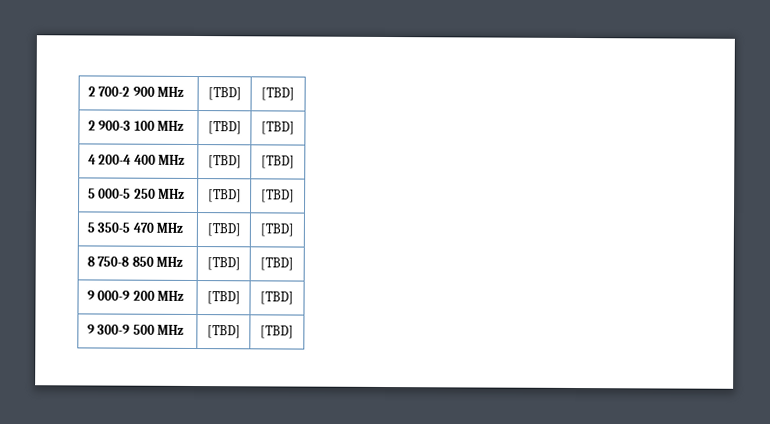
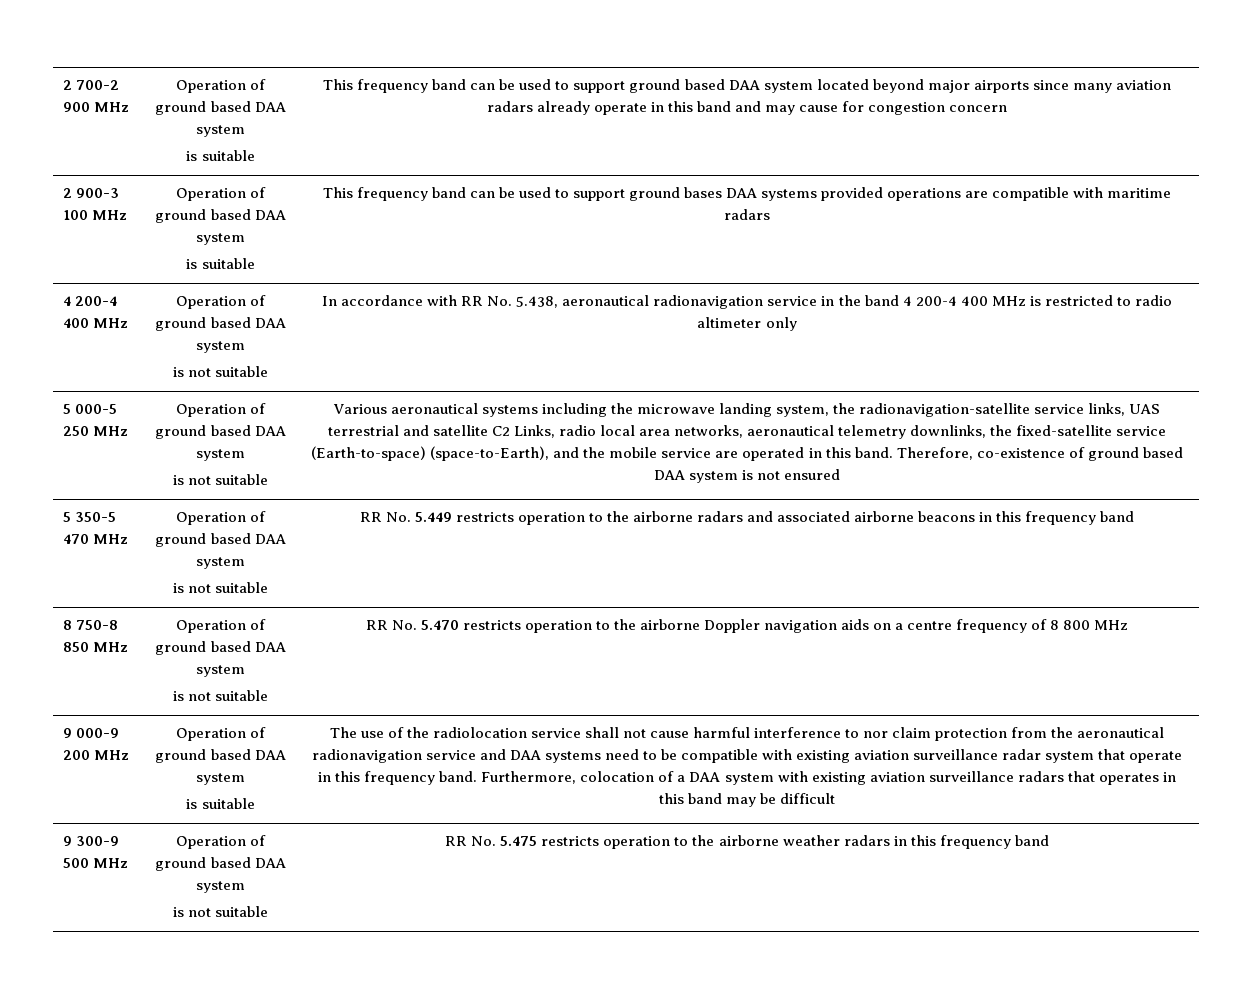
[207,87,242,101] [261,87,295,101] [87,120,185,131] [207,121,242,135] [261,121,295,135] [87,154,186,165] [207,155,242,169] [261,155,295,169] [87,188,186,199] [207,189,242,203] [261,189,295,203] [86,222,184,233] [206,223,241,237] [260,223,294,237] [86,256,184,267] [206,257,241,271] [260,257,294,271] [86,290,185,301] [206,291,241,305] [260,291,294,305] [86,324,185,335] [206,325,241,339] [260,325,294,339] [TBD] | [TBD] // 2 900-3 100 MHz | [TBD] | [TBD] // 4 200-4 400 MHz | [TBD] | [TBD] // 5 000-5 250 MHz | [TBD] | [TBD] // 5 350-5 470 MHz | [TBD] | [TBD] // 8 750-8 850 MHz | [TBD] | [TBD] // 9 000-9 200 MHz | [TBD] | [TBD] // 9 300-9 500 MHz | [TBD] | [TBD] -> [175,79,267,93] [155,101,286,115] [196,125,245,137] [186,150,255,161] [323,79,1171,93] [486,101,1008,115] [62,188,119,198] [62,210,127,220] [175,187,267,201] [155,209,286,223] [196,233,245,245] [186,258,255,269] [322,187,1172,201] [724,209,771,220] [62,296,117,306] [62,318,128,328] [175,295,267,309] [155,317,286,331] [196,341,245,353] [172,366,269,377] [322,295,1172,309] [697,317,797,331] [62,404,117,414] [62,426,128,436] [175,403,267,417] [155,425,286,439] [196,449,245,461] [172,474,269,485] [332,403,1161,417] [327,425,1167,439] [311,446,1183,461] [653,469,841,483] [62,512,116,522] [62,534,128,544] [175,511,267,525] [155,533,286,547] [196,557,245,569] [172,582,269,593] [359,511,1135,525] [62,620,118,630] [62,642,128,652] [175,619,267,633] [155,641,286,655] [196,665,245,677] [172,690,269,701] [365,619,1129,633] [62,728,119,738] [62,750,129,760] [175,727,267,741] [155,749,286,763] [196,773,245,785] [186,798,255,809] [329,727,1165,741] [311,749,1183,763] [318,771,1176,785] [658,793,836,807] [62,836,119,846] [62,858,128,868] [175,835,267,849] [155,857,286,871] [196,881,245,893] [172,906,269,917] [445,835,1049,849] Operation of ground based DAA system // is suitable | This frequency band can be used to support ground based DAA system located beyond major airports since many aviation radars already operate in this band and may cause for congestion concern // 2 900-3 100 MHz | Operation of ground based DAA system // is suitable | This frequency band can be used to support ground bases DAA systems provided operations are compatible with maritime radars // 4 200-4 400 MHz | Operation of ground based DAA system // is not suitable | In accordance with RR No. 5.438, aeronautical radionavigation service in the band 4 200-4 400 MHz is restricted to radio altimeter only // 5 000-5 250 MHz | Operation of ground based DAA system // is not suitable | Various aeronautical systems including the microwave landing system, the radionavigation-satellite service links, UAS terrestrial and satellite C2 Links, radio local area networks, aeronautical telemetry downlinks, the fixed-satellite service (Earth-to-space) (space-to-Earth), and the mobile service are operated in this band. Therefore, co-existence of ground based DAA system is not ensured // 5 350-5 470 MHz | Operation of ground based DAA system // is not suitable | RR No. 5.449 restricts operation to the airborne radars and associated airborne beacons in this frequency band // 8 750-8 850 MHz | Operation of ground based DAA system // is not suitable | RR No. 5.470 restricts operation to the airborne Doppler navigation aids on a centre frequency of 8 800 MHz // 9 000-9 200 MHz | Operation of ground based DAA system // is suitable | The use of the radiolocation service shall not cause harmful interference to nor claim protection from the aeronautical radionavigation service and DAA systems need to be compatible with existing aviation surveillance radar system that operate in this frequency band. Furthermore, colocation of a DAA system with existing aviation surveillance radars that operates in this band may be difficult // 9 300-9 500 MHz | Operation of ground based DAA system // is not suitable | RR No. 5.475 restricts operation to the airborne weather radars in this frequency band

